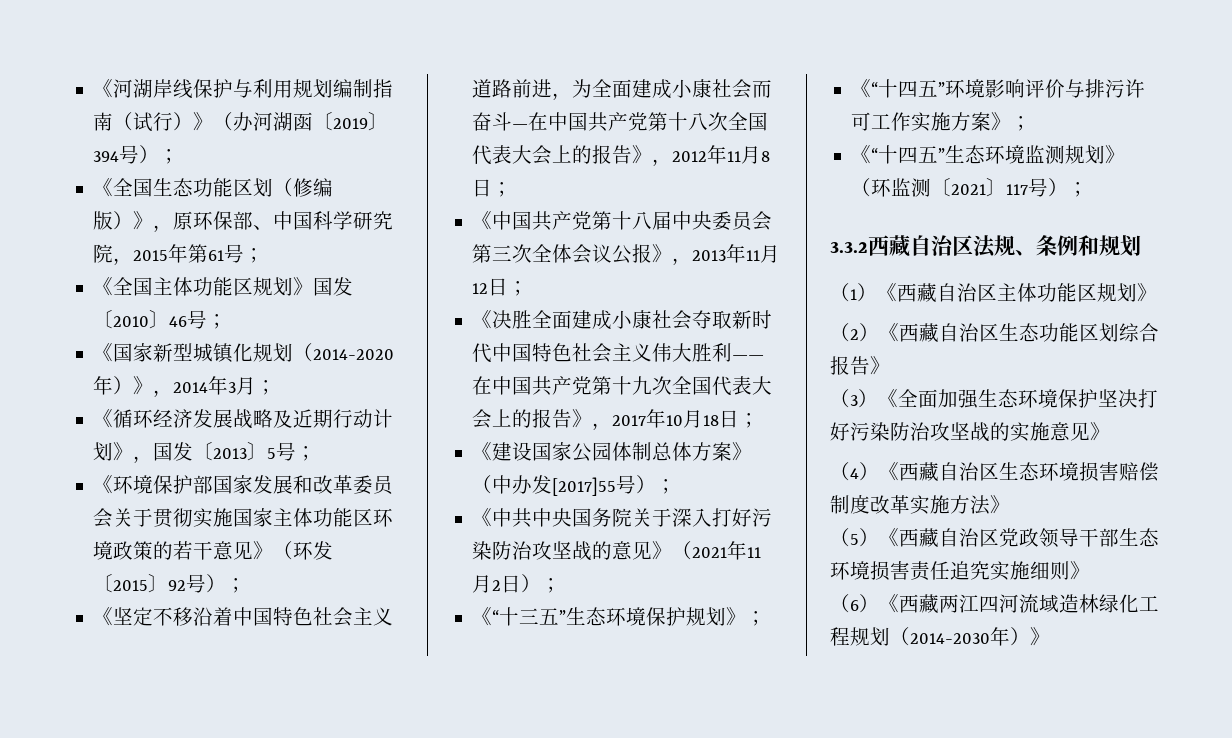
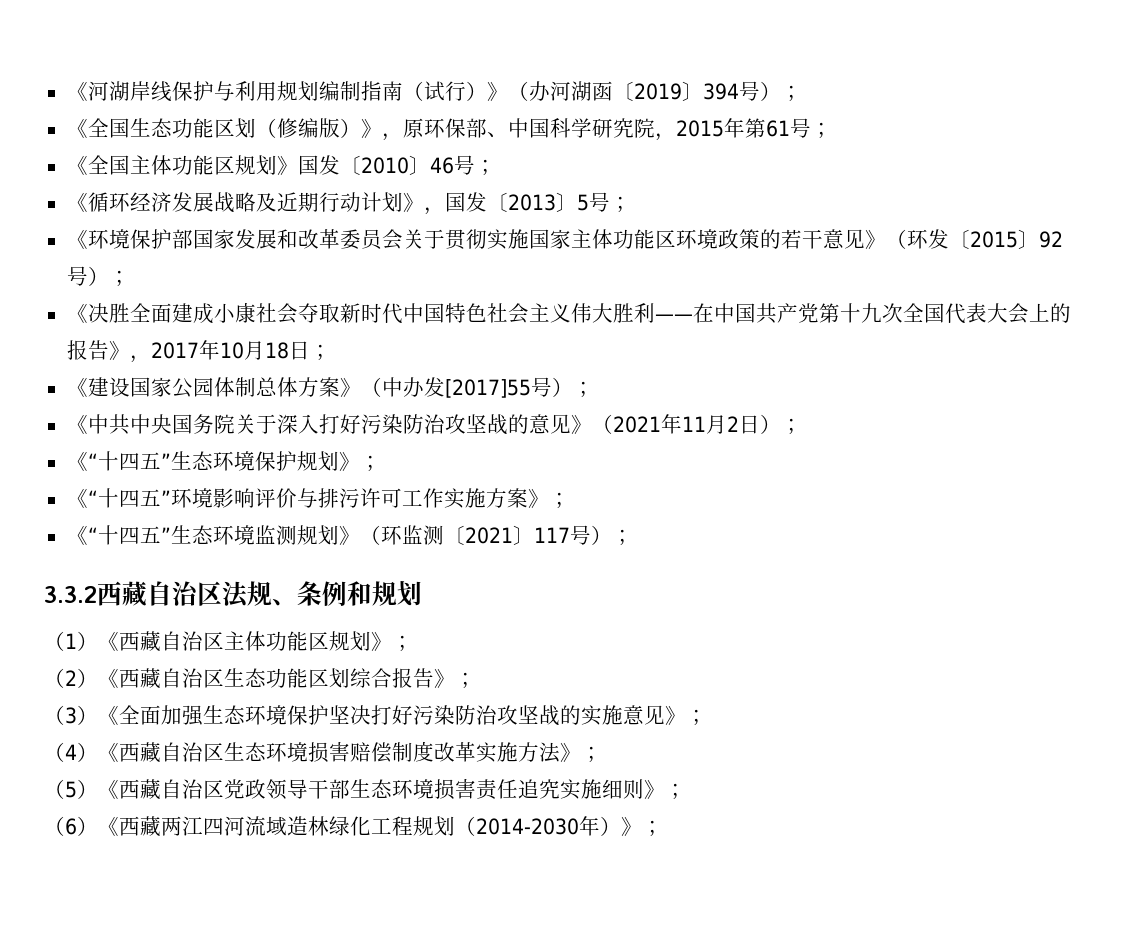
[93,343,395,363] [93,376,277,397] // 《国家新型城镇化规划（2014-2020年）》，2014年3月； -> (496, 167) none
[93,607,394,627] [472,79,773,100] [472,112,769,132] [472,145,771,166] [472,179,513,197] [472,211,773,231] [472,244,781,265] [472,278,529,296] // 《坚定不移沿着中国特色社会主义道路前进，为全面建成小康社会而奋斗—在中国共产党第十八次全国代表大会上的报告》，2012年11月8日； // 《中国共产党第十八届中央委员会第三次全体会议公报》，2013年11月12日； -> (130, 278) none
[519,608,540,624] 三 -> [118,453,140,470] 四
(1157, 292) none -> [392,635,413,651] ；
(890, 365) none -> [455,672,476,688] ；
(1110, 431) none -> [686,709,707,725] ；
(1010, 504) none -> [581,746,602,762] ；
(1090, 570) none -> [665,783,686,799] ；
(1050, 636) none -> [642,820,663,836] ；

